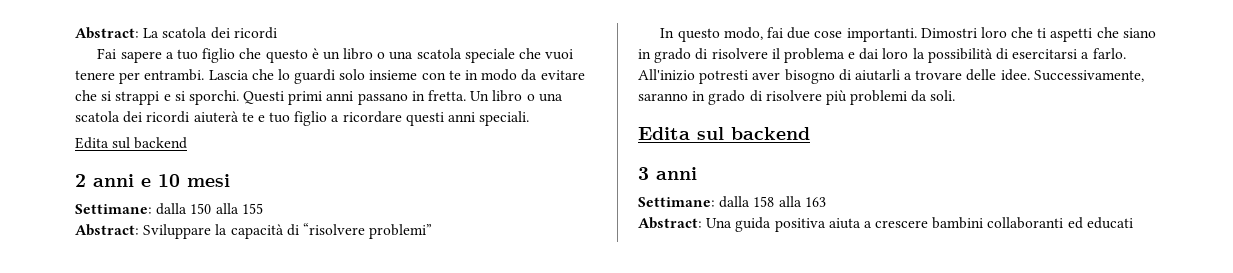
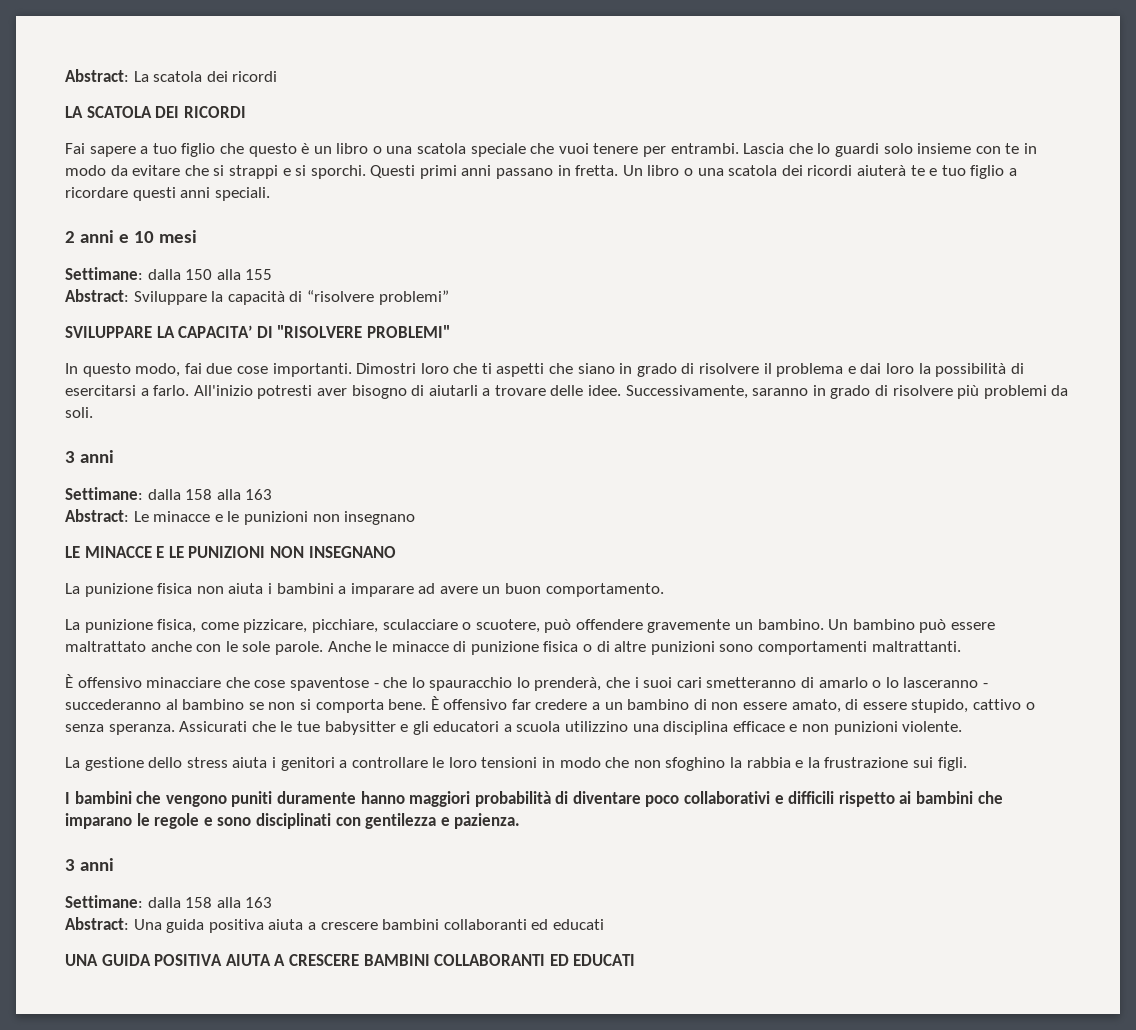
(277, 33) none -> [65,106,246,118] // LA SCATOLA DEI RICORDI
[75,137,188,149] // Edita sul backend -> (270, 194) none
(433, 231) none -> [65,325,450,338] // SVILUPPARE LA CAPACITA’ DI "RISOLVERE PROBLEMI"
[638,127,810,140] Edita sul backend -> [65,450,114,463] [65,487,273,500] [65,509,416,525] [65,546,396,558] [65,583,664,597] [65,619,996,633] [65,641,961,655] [65,674,988,691] [65,696,1035,713] [65,721,963,735] [65,757,967,771] [65,791,1003,807] [65,813,521,829] 3 anni // Settimane: dalla 158 alla 163 // Abstract: Le minacce e le punizioni non insegnano // LE MINACCE E LE PUNIZIONI NON INSEGNANO // La punizione fisica non aiuta i bambini a imparare ad avere un buon comportamento. // La punizione fisica, come pizzicare, picchiare, sculacciare o scuotere, può offendere gravemente un bambino. Un bambino può essere maltrattato anche con le sole parole. Anche le minacce di punizione fisica o di altre punizioni sono comportamenti maltrattanti. // È offensivo minacciare che cose spaventose - che lo spauracchio lo prenderà, che i suoi cari smetteranno di amarlo o lo lasceranno - succederanno al bambino se non si comporta bene. È offensivo far credere a un bambino di non essere amato, di essere stupido, cattivo o senza speranza. Assicurati che le tue babysitter e gli educatori a scuola utilizzino una disciplina efficace e non punizioni violente. // La gestione dello stress aiuta i genitori a controllare le loro tensioni in modo che non sfoghino la rabbia e la frustrazione sui figli. // I bambini che vengono puniti duramente hanno maggiori probabilità di diventare poco collaborativi e difficili rispetto ai bambini che imparano le regole e sono disciplinati con gentilezza e pazienza.
(1133, 223) none -> [65,954,636,966] // UNA GUIDA POSITIVA AIUTA A CRESCERE BAMBINI COLLABORANTI ED EDUCATI

